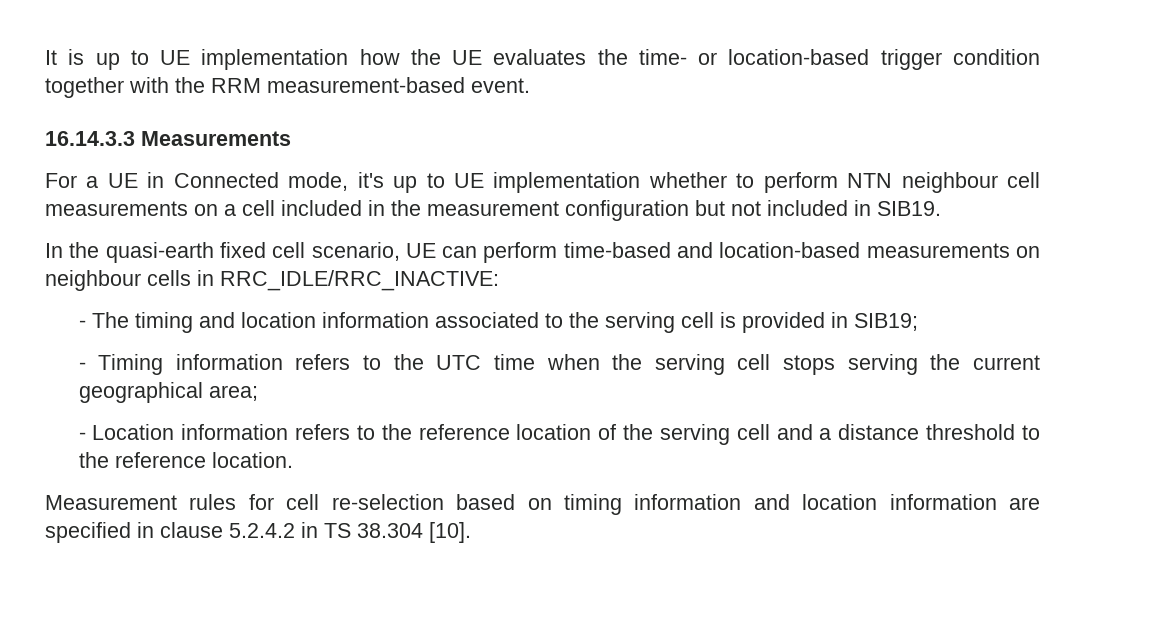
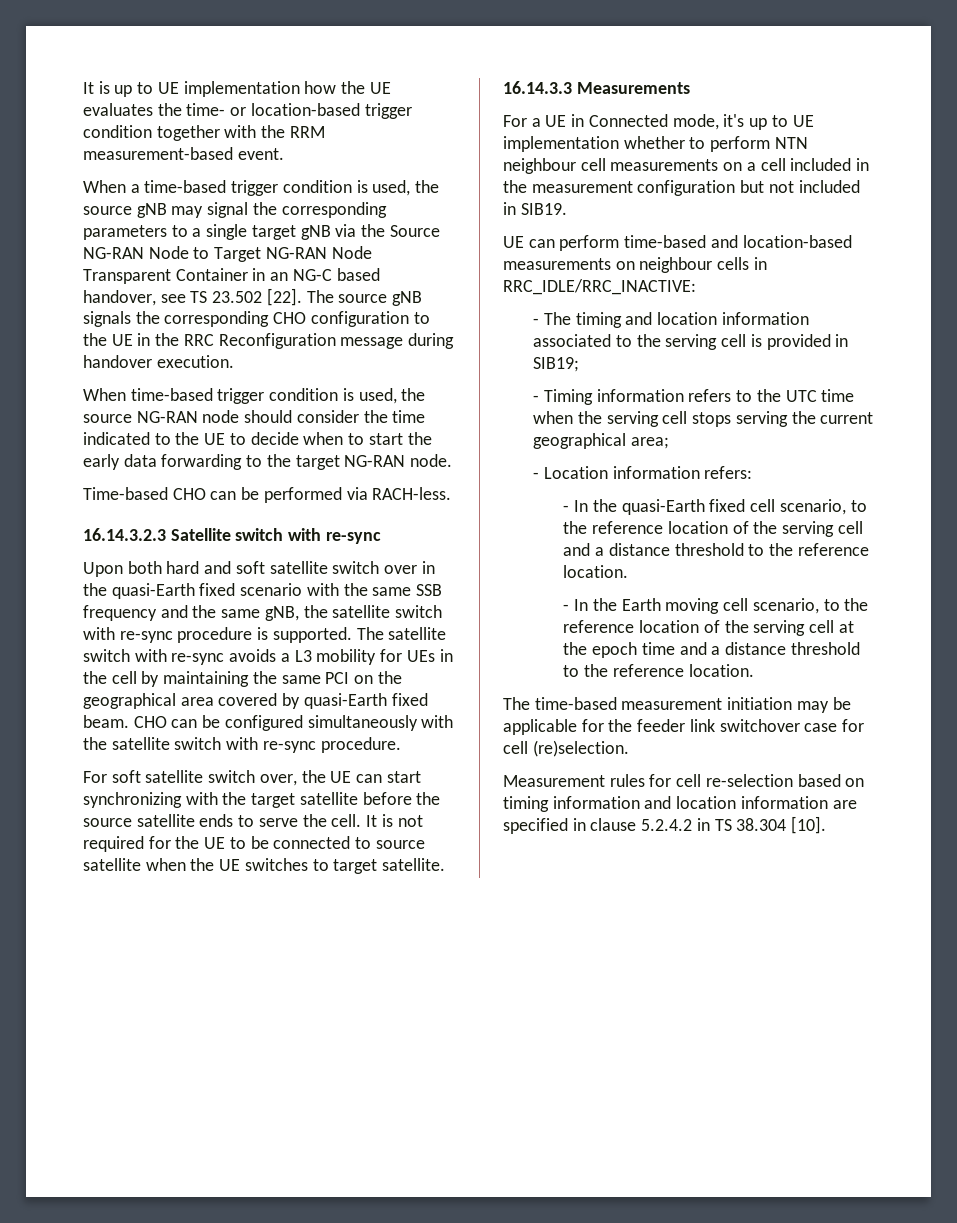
(530, 85) none -> [83,180,440,196] [83,202,387,218] [83,224,440,240] [83,246,372,262] [83,268,380,284] [83,288,423,306] [83,311,430,327] [83,333,455,349] [83,355,234,368] [83,388,426,404] [83,410,426,423] [83,432,432,445] [83,454,453,470] [83,487,452,503] [83,528,381,544] [83,561,435,577] [83,583,443,599] [83,605,443,621] [83,627,447,643] [83,649,453,665] [83,671,402,687] [83,693,428,709] [83,715,454,731] [83,737,401,753] [83,770,421,786] [83,792,441,808] [83,814,423,827] [83,836,425,852] [83,858,446,874] // When a time-based trigger condition is used, the source gNB may signal the corresponding parameters to a single target gNB via the Source NG-RAN Node to Target NG-RAN Node Transparent Container in an NG-C based handover, see TS 23.502 [22]. The source gNB signals the corresponding CHO configuration to the UE in the RRC Reconfiguration message during handover execution. // When time-based trigger condition is used, the source NG-RAN node should consider the time indicated to the UE to decide when to start the early data forwarding to the target NG-RAN node. // Time-based CHO can be performed via RACH-less. // 16.14.3.2.3 Satellite switch with re-sync // Upon both hard and soft satellite switch over in the quasi-Earth fixed scenario with the same SSB frequency and the same gNB, the satellite switch with re-sync procedure is supported. The satellite switch with re-sync avoids a L3 mobility for UEs in the cell by maintaining the same PCI on the geographical area covered by quasi-Earth fixed beam. CHO can be configured simultaneously with the satellite switch with re-sync procedure. // For soft satellite switch over, the UE can start synchronizing with the target satellite before the source satellite ends to serve the cell. It is not required for the UE to be connected to source satellite when the UE switches to target satellite.
[45,242,400,263] In the quasi-earth fixed cell scenario, -> (567, 209) none
[295,424,351,440] refers -> [704,466,753,479] [563,499,846,515] refers: // - In the quasi-Earth fixed cell scenario,
(293, 460) none -> [563,598,869,614] [563,620,854,636] [563,642,860,658] [563,664,754,677] [503,697,851,713] [503,719,865,735] [503,740,629,757] // - In the Earth moving cell scenario, to the reference location of the serving cell at the epoch time and a distance threshold to the reference location. // The time-based measurement initiation may be applicable for the feeder link switchover case for cell (re)selection.

